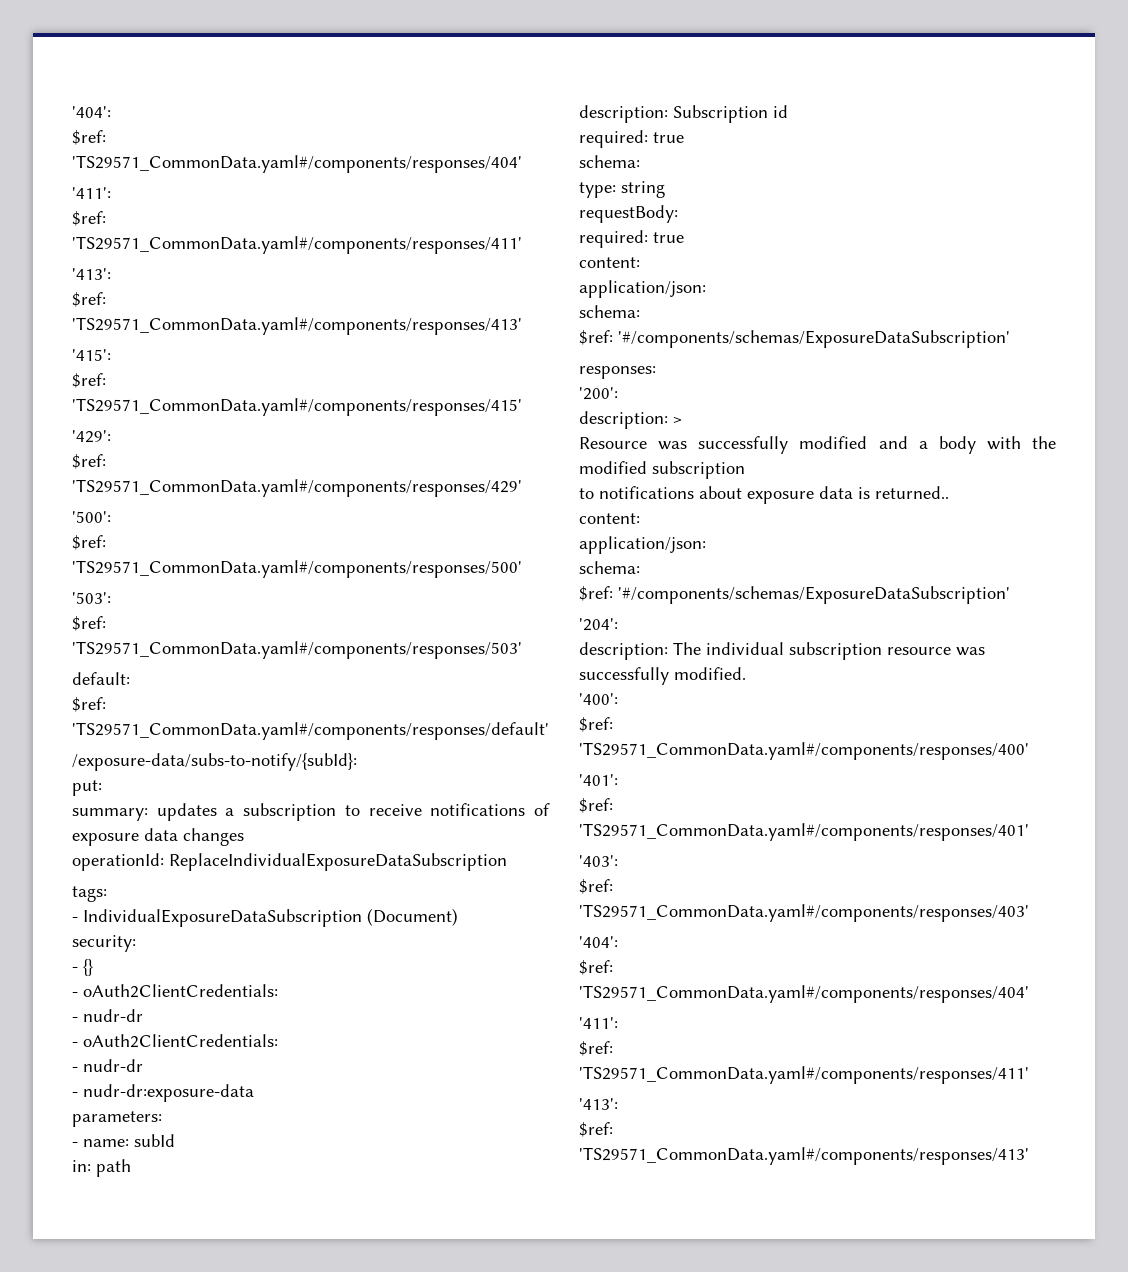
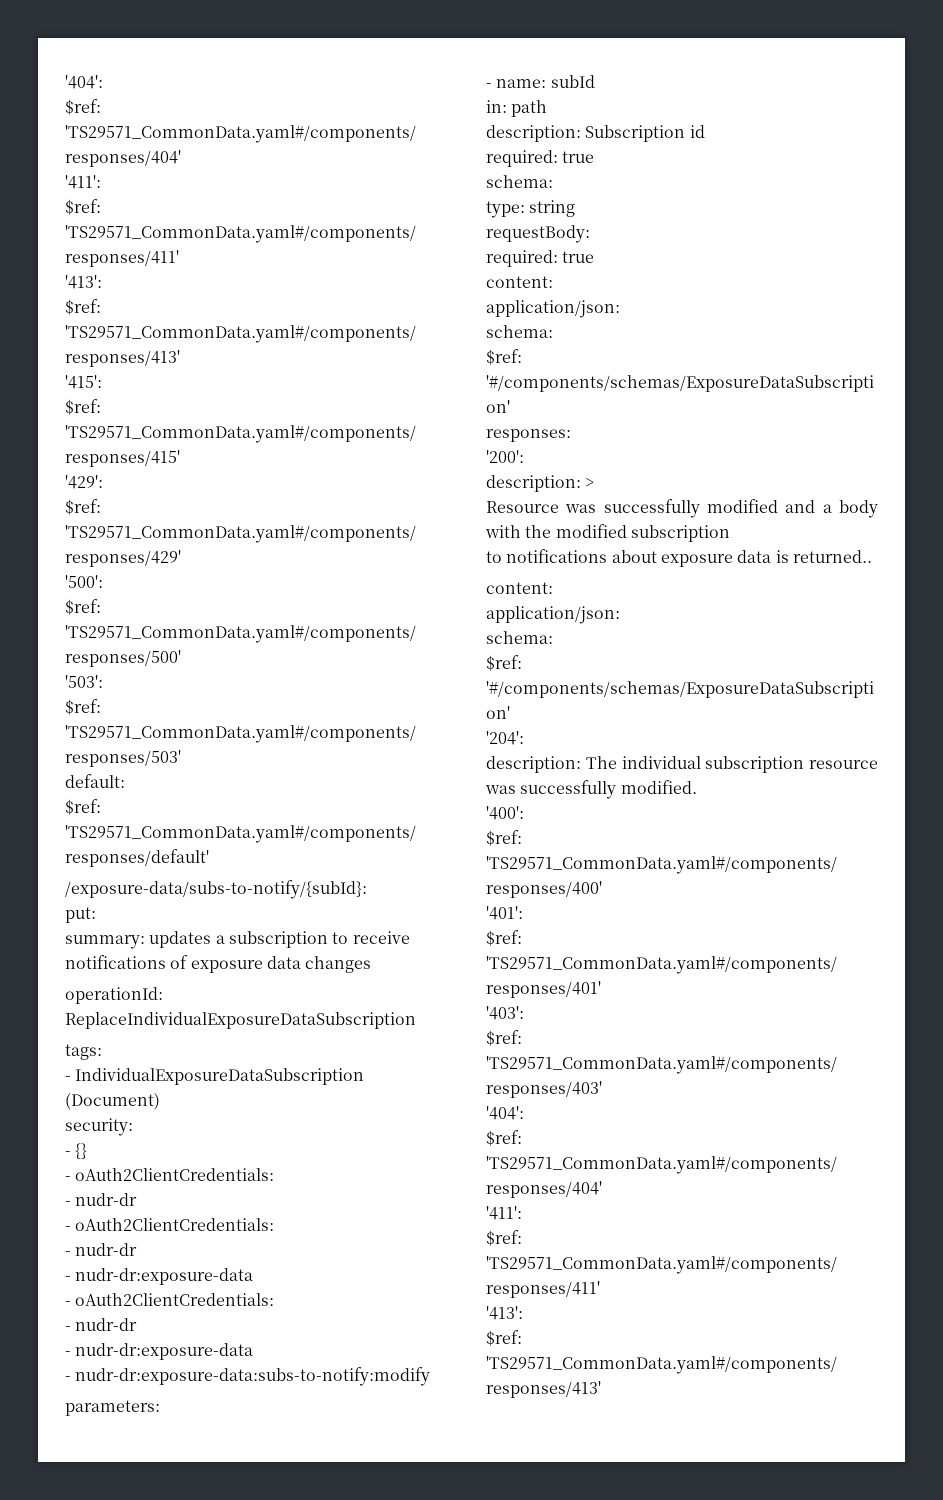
(254, 1093) none -> [65,1293,275,1306] [65,1318,138,1331] [65,1343,254,1360] [65,1367,431,1386] // - oAuth2ClientCredentials: // - nudr-dr // - nudr-dr:exposure-data // - nudr-dr:exposure-data:subs-to-notify:modify

